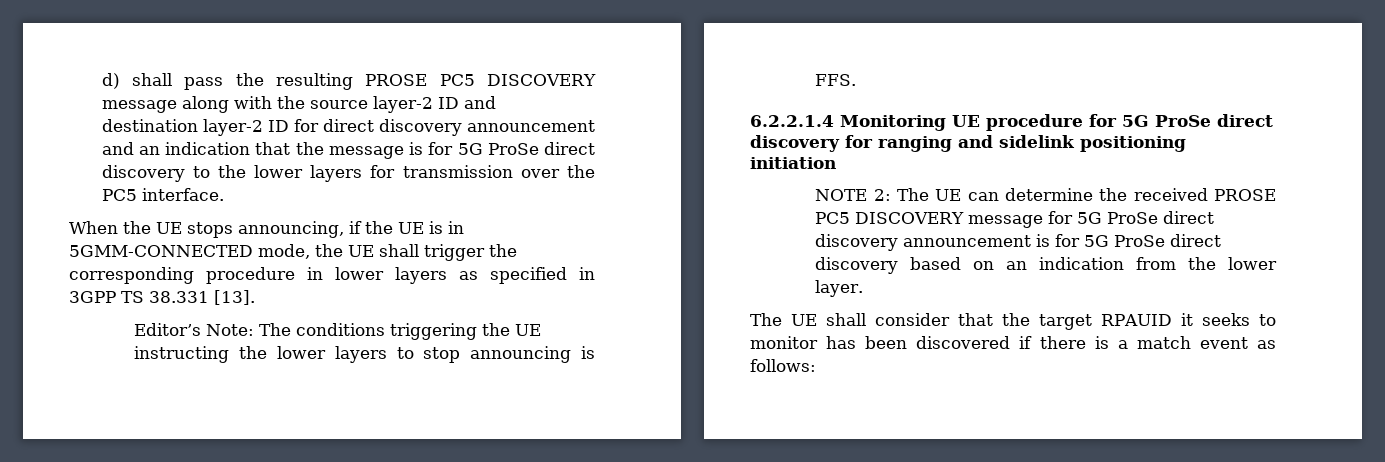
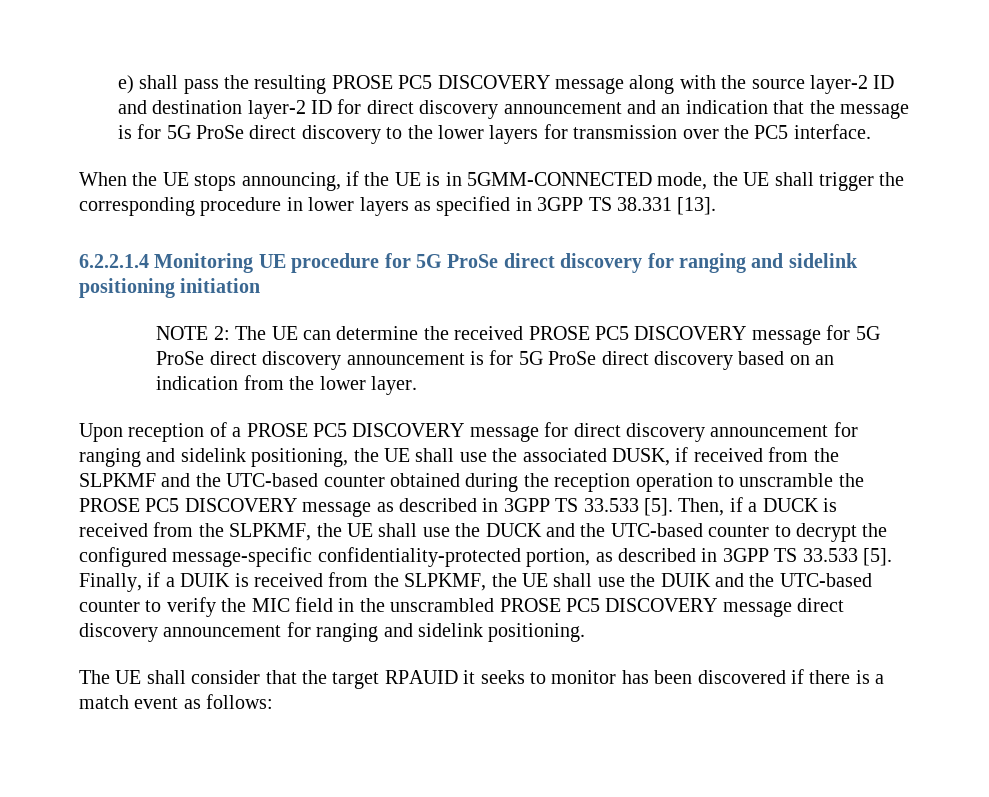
[101,73,120,89] d) -> [117,75,134,94] e)
[134,323,542,340] [134,346,595,363] [815,74,857,86] // Editor’s Note: The conditions triggering the UE instructing the lower layers to stop announcing is FFS. -> (717, 206) none
(864, 288) none -> [79,422,858,442] [79,447,839,467] [79,473,864,492] [79,497,837,517] [79,522,888,542] [79,547,892,567] [79,572,872,592] [79,597,845,617] [79,622,586,642] // Upon reception of a PROSE PC5 DISCOVERY message for direct discovery announcement for ranging and sidelink positioning, the UE shall use the associated DUSK, if received from the SLPKMF and the UTC-based counter obtained during the reception operation to unscramble the PROSE PC5 DISCOVERY message as described in 3GPP TS 33.533 [5]. Then, if a DUCK is received from the SLPKMF, the UE shall use the DUCK and the UTC-based counter to decrypt the configured message-specific confidentiality-protected portion, as described in 3GPP TS 33.533 [5]. Finally, if a DUIK is received from the SLPKMF, the UE shall use the DUIK and the UTC-based counter to verify the MIC field in the unscrambled PROSE PC5 DISCOVERY message direct discovery announcement for ranging and sidelink positioning.

